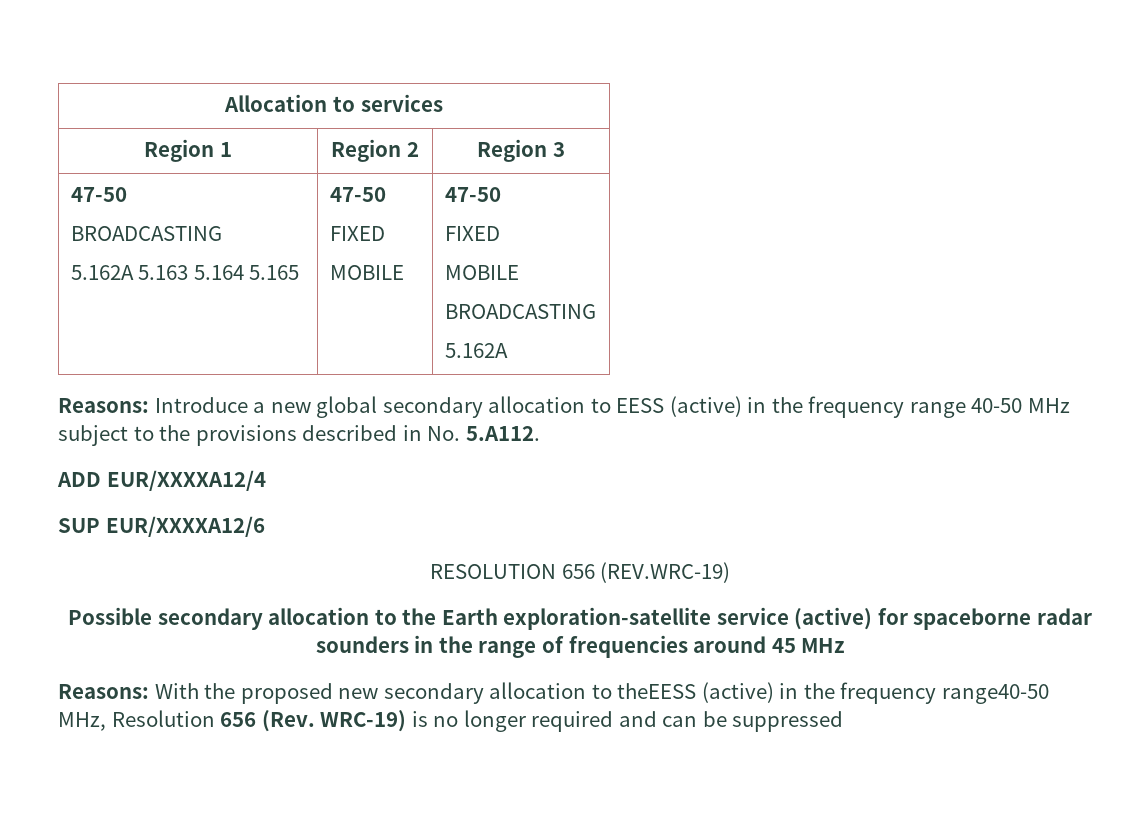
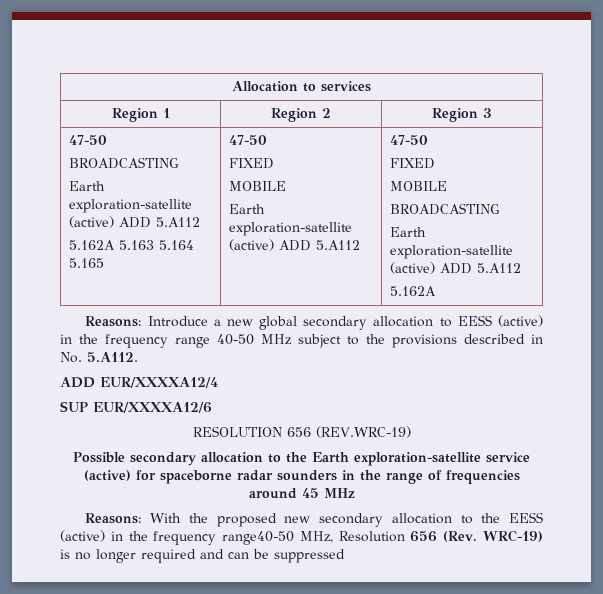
(222, 233) none -> [68,181,105,191] [68,199,192,213] [68,216,200,228] // Earth exploration-satellite (active) ADD 5.A112
(404, 272) none -> [228,204,265,214] [228,222,352,236] [228,239,360,251] // Earth exploration-satellite (active) ADD 5.A112
(596, 311) none -> [389,227,426,237] [389,245,513,259] [389,262,521,274] // Earth exploration-satellite (active) ADD 5.A112
[617,683,697,699] theEESS -> [481,512,543,523] the EESS

